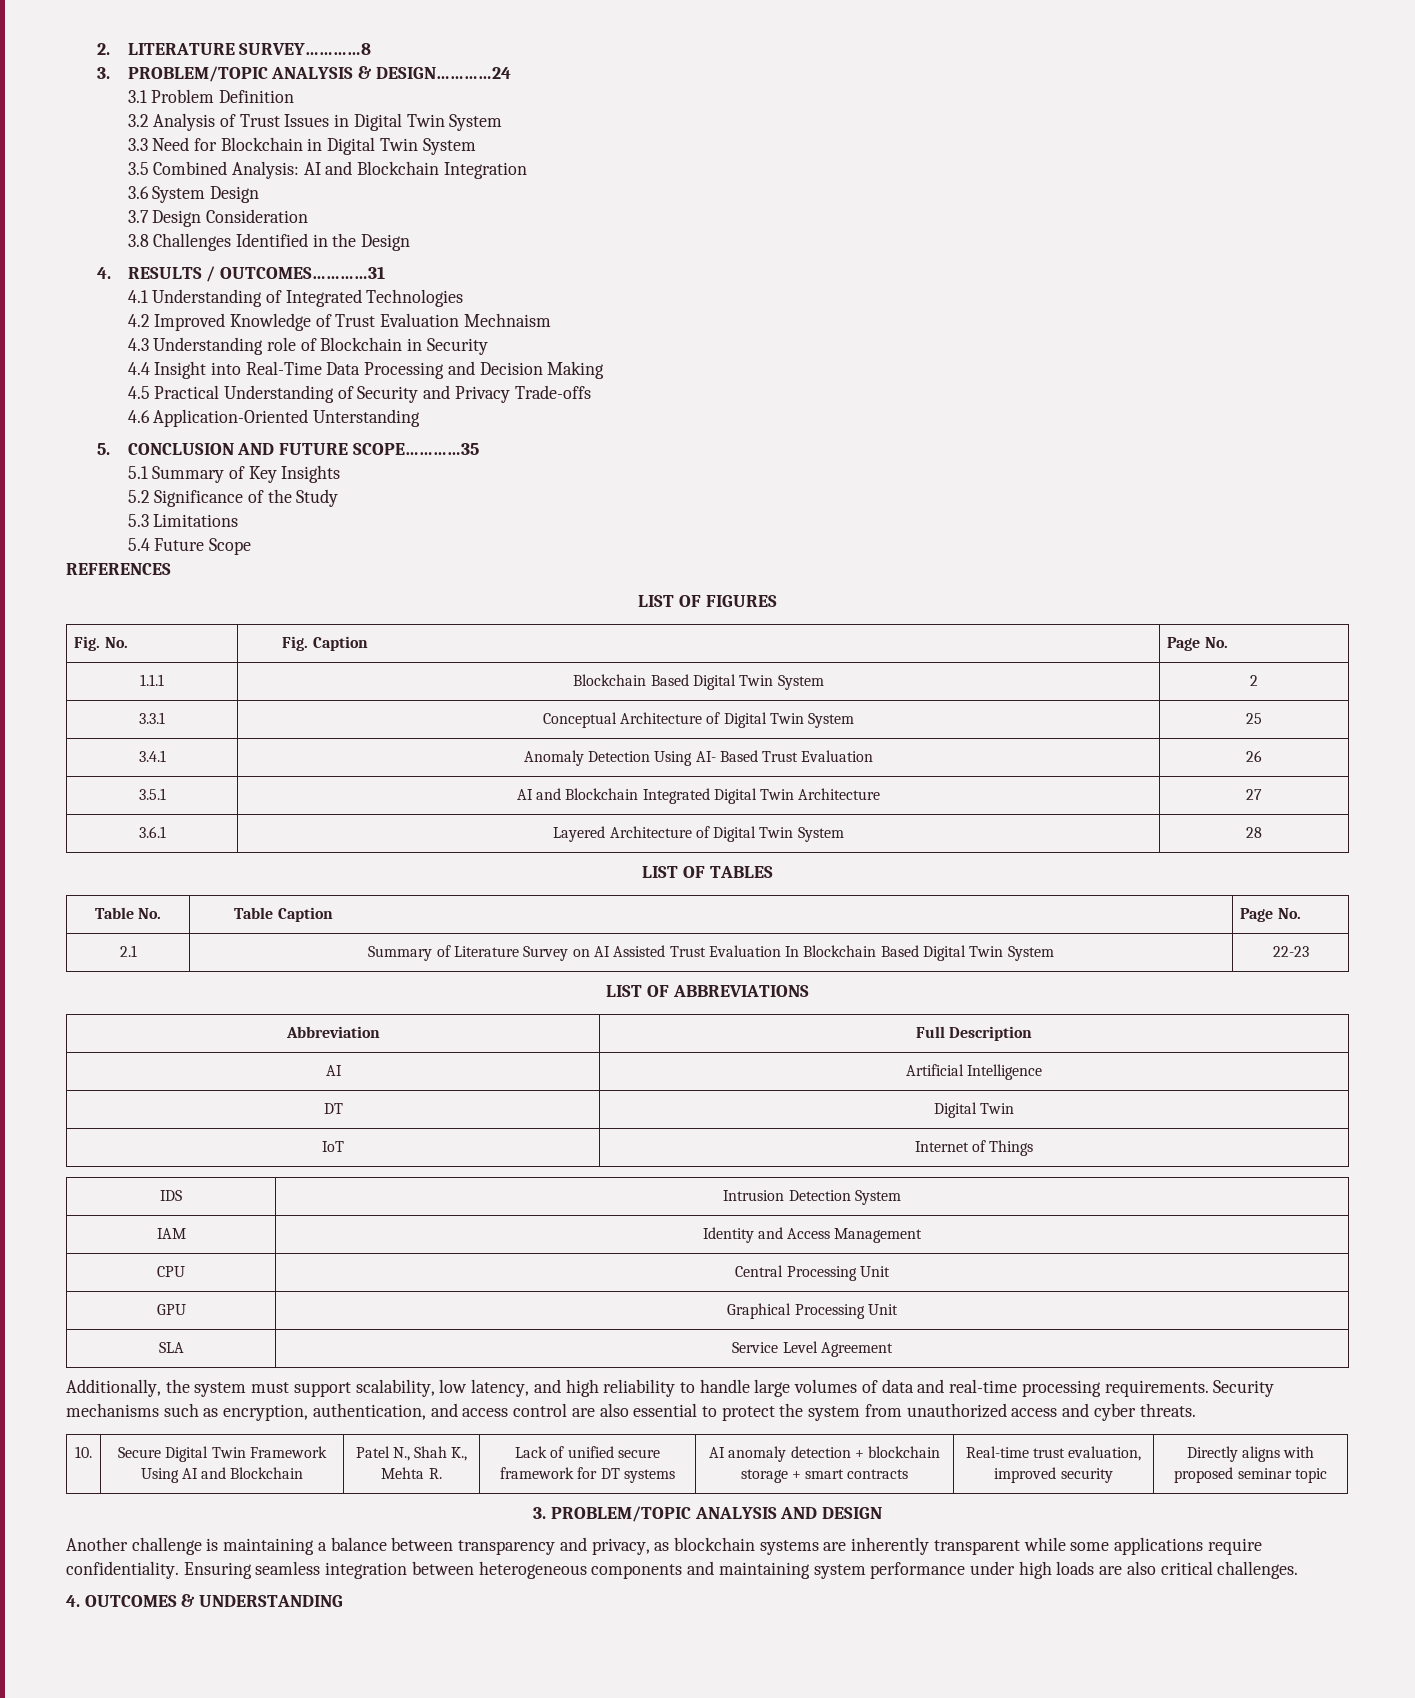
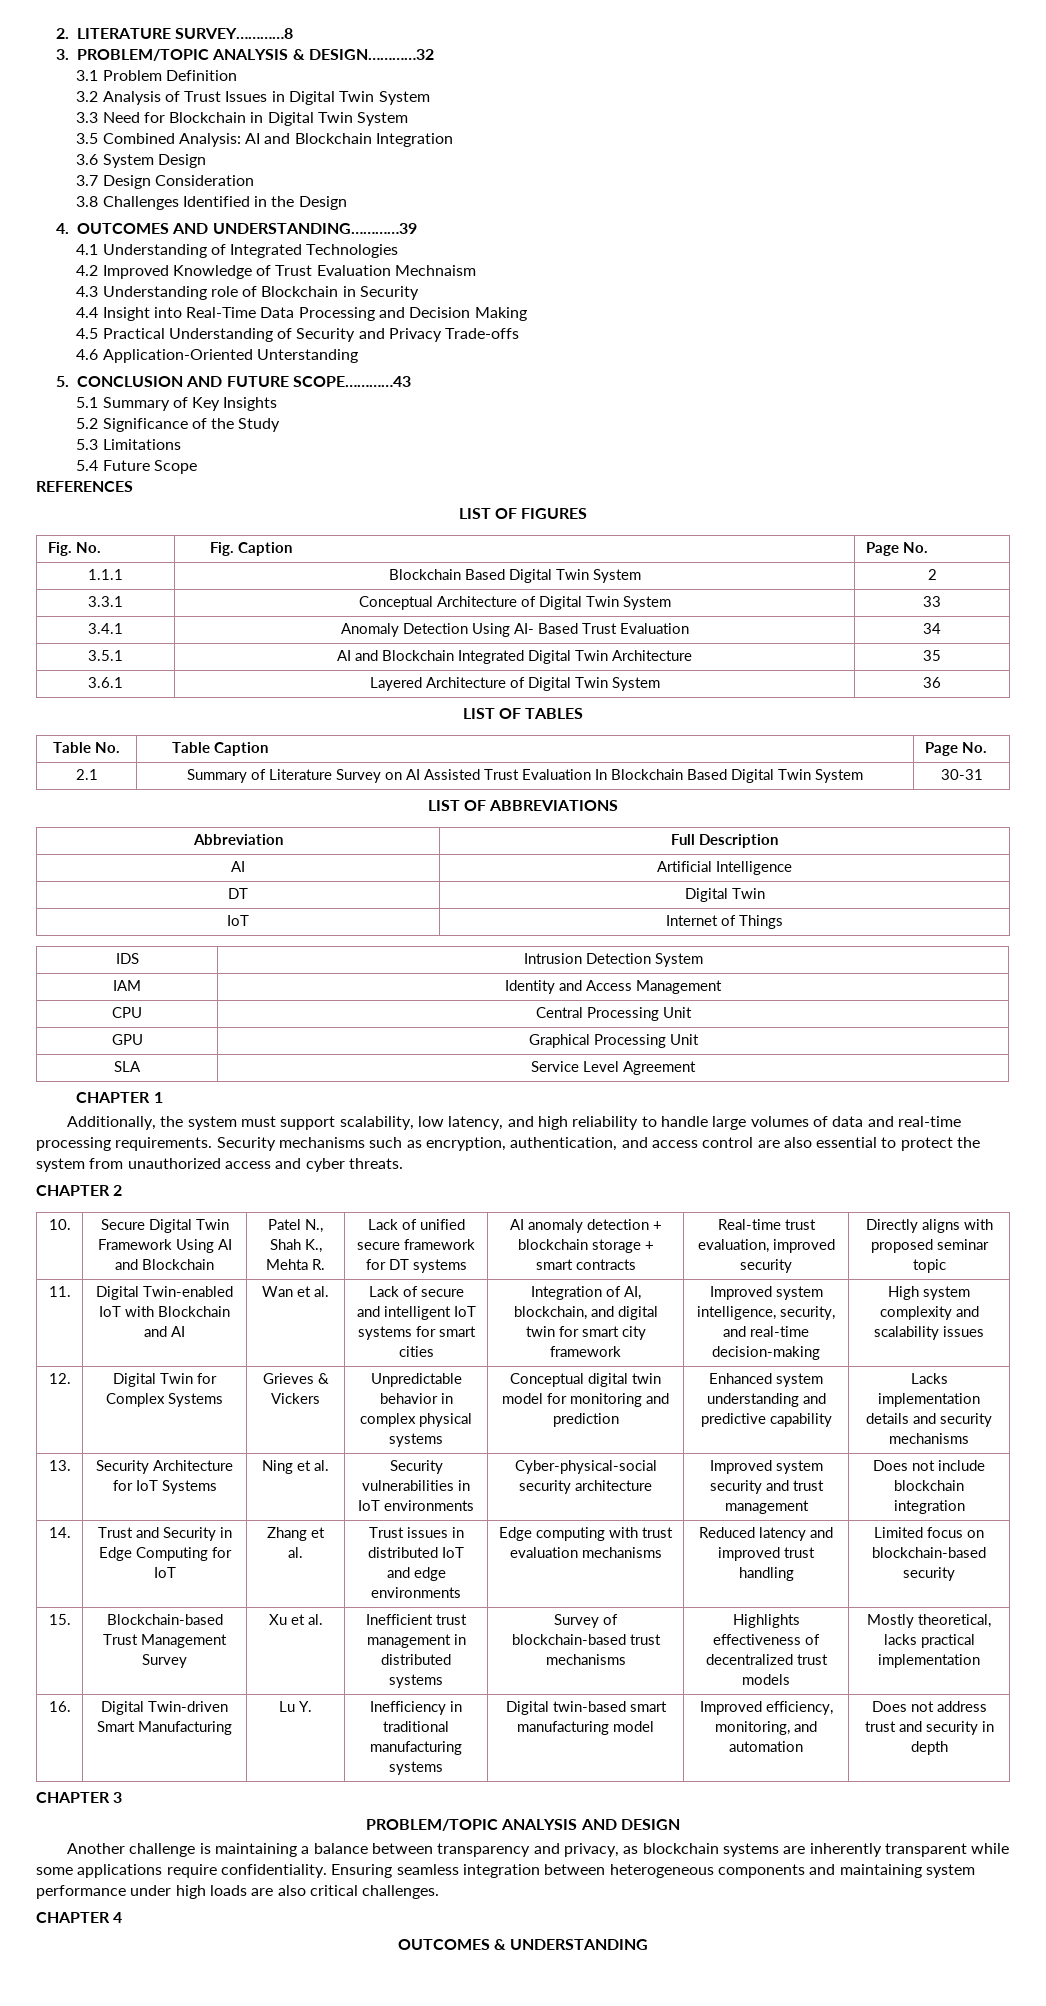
[375,67,511,79] DESIGN…………24 -> [309,49,435,60] DESIGN…………32
[127,266,385,282] RESULTS / OUTCOMES…………31 -> [77,223,417,234] OUTCOMES AND UNDERSTANDING…………39
[352,443,479,455] SCOPE…………35 -> [293,376,412,387] SCOPE…………43
[1246,713,1262,724] 25 -> [923,596,941,607] 33
[1246,750,1262,762] 26 -> [923,623,941,634] 34
[1246,789,1262,800] 27 -> [923,650,941,661] 35
[1246,827,1262,838] 28 -> [923,677,941,688] 36
[1272,946,1309,957] 22-23 -> [940,769,983,780] 30-31
(893, 1349) none -> [76,1092,163,1103] // CHAPTER 1
(1196, 1410) none -> [36,1185,123,1196] // CHAPTER 2
[533,1507,547,1519] // 3. -> [48,1286,71,1297] [96,1286,233,1300] [99,1306,230,1317] [144,1326,185,1337] [262,1286,329,1297] [368,1286,464,1297] [356,1306,476,1320] [357,1326,476,1340] [398,1346,434,1357] [530,1286,641,1300] [513,1306,658,1320] [525,1326,646,1340] [550,1346,621,1357] [709,1286,823,1300] [697,1306,835,1320] [723,1326,809,1337] [712,1346,820,1360] [888,1286,970,1300] [879,1306,979,1320] [874,1326,984,1340] [48,1373,71,1384] [113,1373,218,1387] [106,1393,223,1407] [262,1373,329,1384] [271,1393,320,1404] [370,1373,462,1387] [379,1393,453,1404] [360,1413,472,1427] [389,1433,443,1447] [510,1373,661,1387] [502,1393,669,1407] [552,1413,619,1427] [709,1373,823,1387] [706,1393,826,1407] [700,1413,832,1427] [910,1373,948,1384] [878,1393,980,1407] [866,1413,992,1427] [889,1433,969,1444] [48,1460,71,1471] [96,1460,233,1474] [112,1480,217,1494] [262,1460,329,1474] [389,1460,443,1474] [362,1480,470,1491] [358,1500,474,1511] [514,1460,657,1474] [519,1480,652,1494] [709,1460,823,1474] [709,1480,824,1494] [724,1500,809,1514] [873,1460,985,1471] [894,1480,964,1491] [893,1500,965,1514] [48,1527,71,1538] [97,1527,232,1541] [98,1547,232,1561] [153,1567,176,1578] [267,1527,325,1541] [288,1547,303,1558] [368,1527,464,1538] [368,1547,464,1558] [386,1567,446,1581] [371,1587,461,1598] [499,1527,673,1541] [509,1547,662,1558] [699,1527,833,1541] [718,1547,815,1561] [738,1567,794,1581] [874,1527,984,1538] [872,1547,986,1558] [903,1567,955,1581] [48,1614,71,1625] [106,1614,223,1625] [103,1634,227,1648] [142,1654,187,1668] [268,1614,323,1625] [366,1614,467,1625] [366,1634,466,1648] [381,1654,451,1665] [389,1674,443,1688] [554,1614,618,1628] [511,1634,661,1645] [545,1654,626,1665] [732,1614,800,1628] [713,1634,820,1645] [705,1654,828,1665] [742,1674,790,1685] [867,1614,991,1628] [883,1634,975,1648] [878,1654,980,1668] [48,1701,71,1712] [101,1701,228,1715] [97,1721,232,1735] [279,1701,312,1712] [370,1701,462,1715] [383,1721,449,1732] [370,1741,462,1755] [389,1761,443,1775] [505,1701,667,1715] [517,1721,654,1735] [699,1701,833,1715] [715,1721,817,1735] [729,1741,803,1752] [871,1701,987,1712] [864,1721,994,1735] [910,1741,948,1755] [36,1792,123,1803] // 11. | Digital Twin-enabled IoT with Blockchain and AI | Wan et al. | Lack of secure and intelligent IoT systems for smart cities | Integration of AI, blockchain, and digital twin for smart city framework | Improved system intelligence, security, and real-time decision-making | High system complexity and scalability issues // 12. | Digital Twin for Complex Systems | Grieves & Vickers | Unpredictable behavior in complex physical systems | Conceptual digital twin model for monitoring and prediction | Enhanced system understanding and predictive capability | Lacks implementation details and security mechanisms // 13. | Security Architecture for IoT Systems | Ning et al. | Security vulnerabilities in IoT environments | Cyber-physical-social security architecture | Improved system security and trust management | Does not include blockchain integration // 14. | Trust and Security in Edge Computing for IoT | Zhang et al. | Trust issues in distributed IoT and edge environments | Edge computing with trust evaluation mechanisms | Reduced latency and improved trust handling | Limited focus on blockchain-based security // 15. | Blockchain-based Trust Management Survey | Xu et al. | Inefficient trust management in distributed systems | Survey of blockchain-based trust mechanisms | Highlights effectiveness of decentralized trust models | Mostly theoretical, lacks practical implementation // 16. | Digital Twin-driven Smart Manufacturing | Lu Y. | Inefficiency in traditional manufacturing systems | Digital twin-based smart manufacturing model | Improved efficiency, monitoring, and automation | Does not address trust and security in depth // CHAPTER 3 //
[66,1595,80,1607] 4. -> [36,1912,123,1923] CHAPTER 4 //

